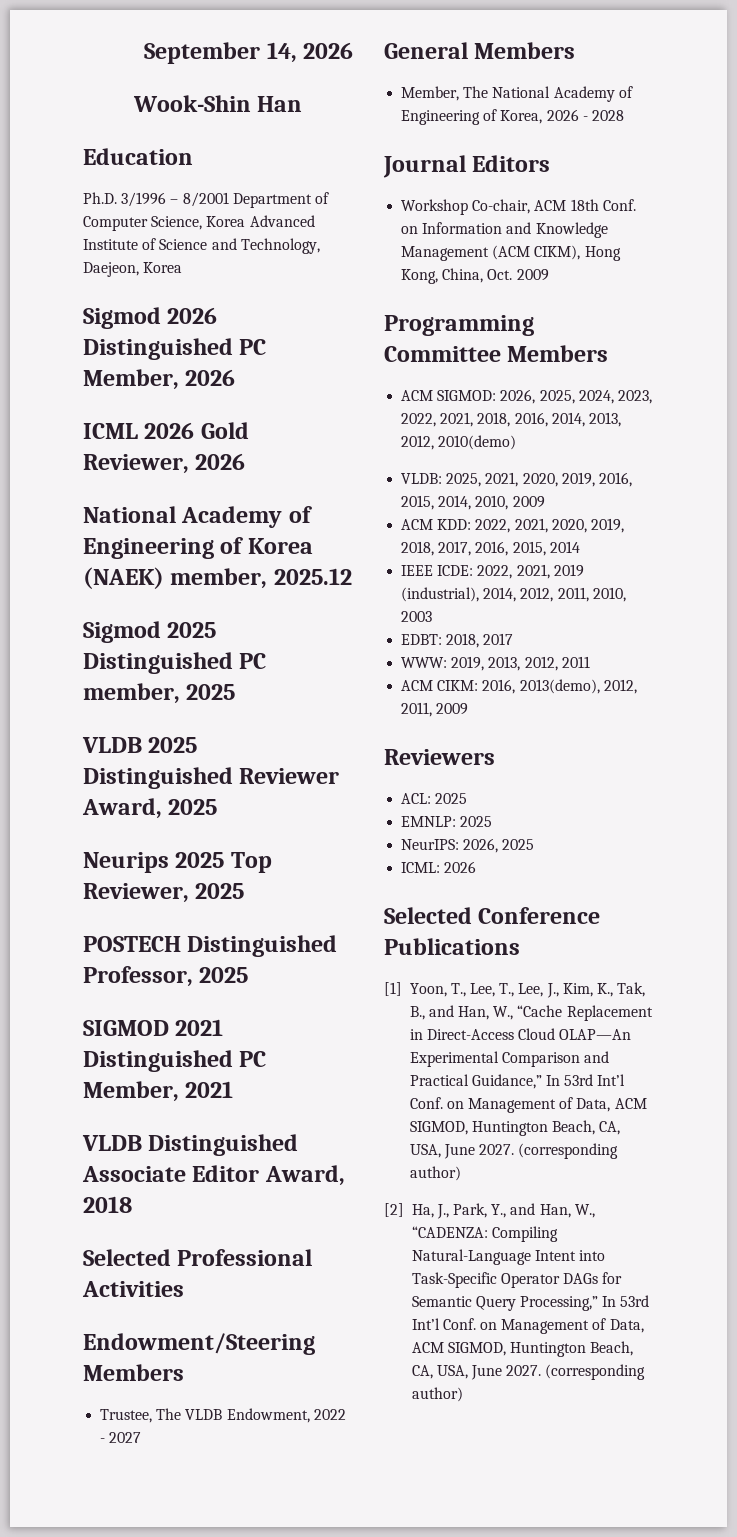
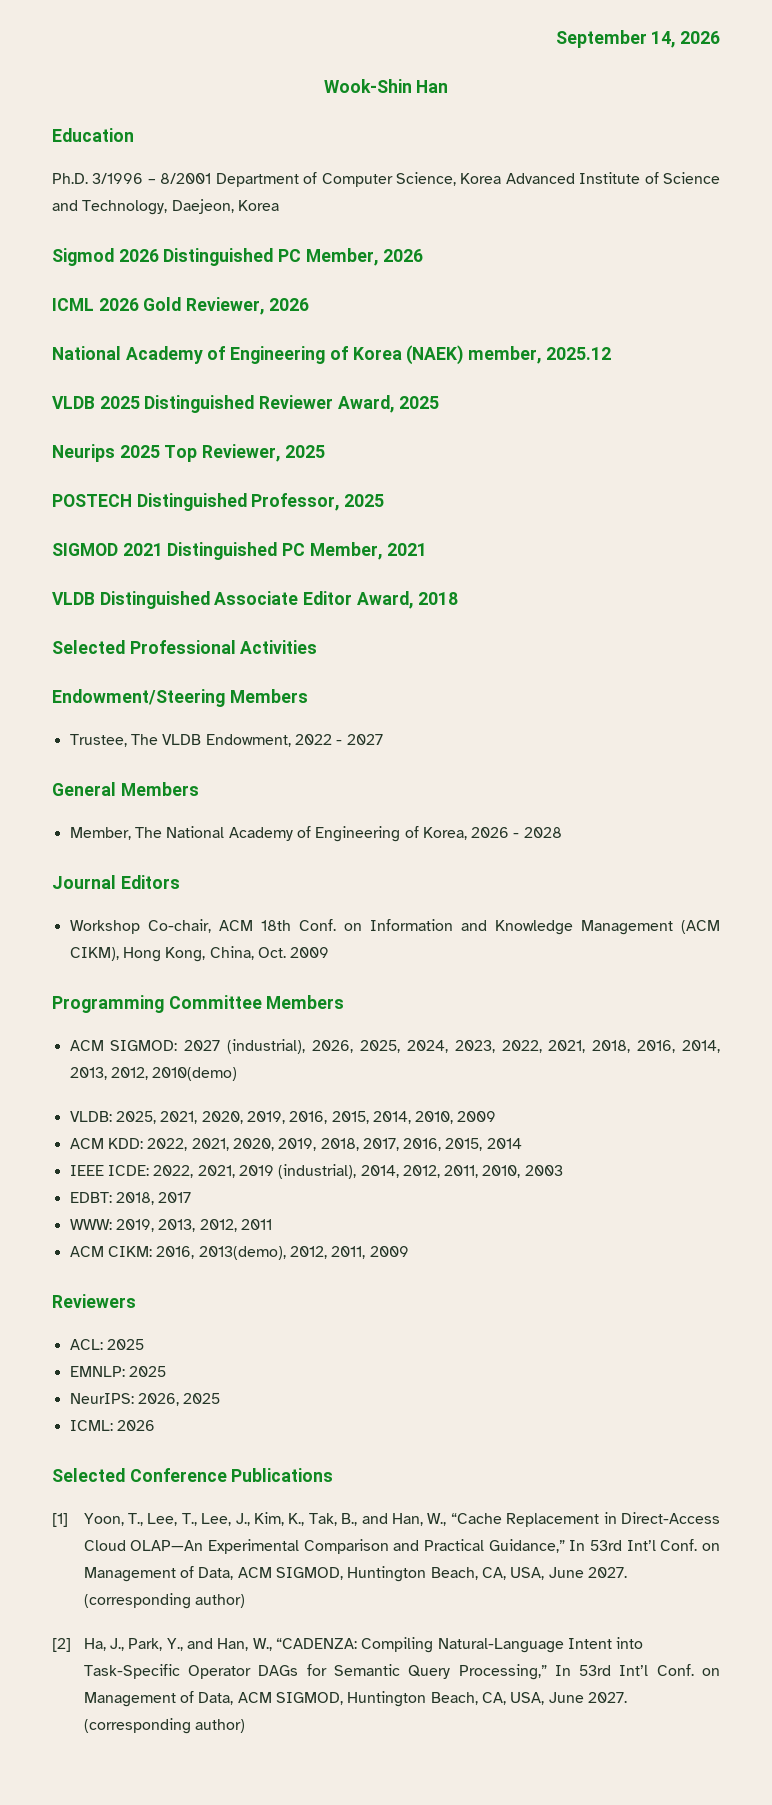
[83,621,217,643] [83,652,267,674] [83,683,236,704] // Sigmod 2025 Distinguished PC member, 2025 -> (611, 353) none
(497, 395) none -> [184,1039,306,1054] 2027 (industrial),

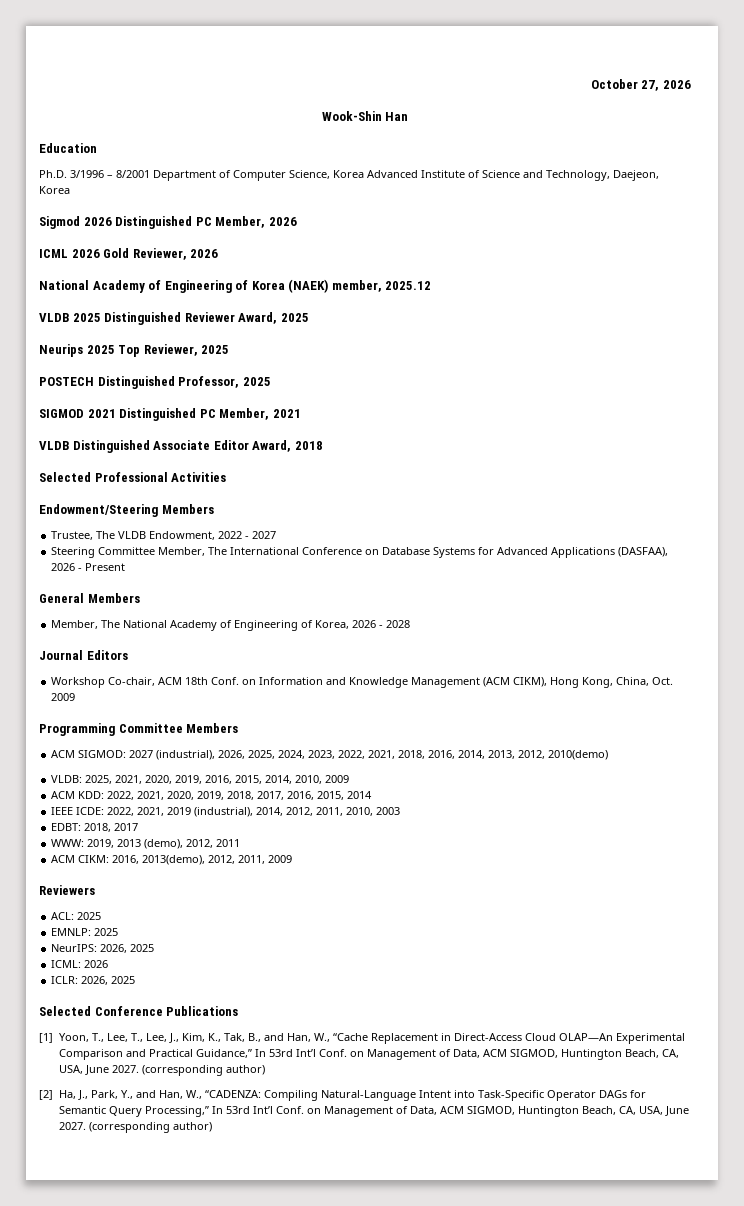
[555,30,676,48] September 14, -> [590,79,660,91] October 27,
(383, 739) none -> [51,547,669,558] [51,563,126,571] // Steering Committee Member, The International Conference on Database Systems for Advanced Applications (DASFAA), 2026 - Present
[158,1219,196,1232] 2013, -> [117,839,184,849] 2013 (demo),
(155, 1425) none -> [51,976,136,985] // ICLR: 2026, 2025

